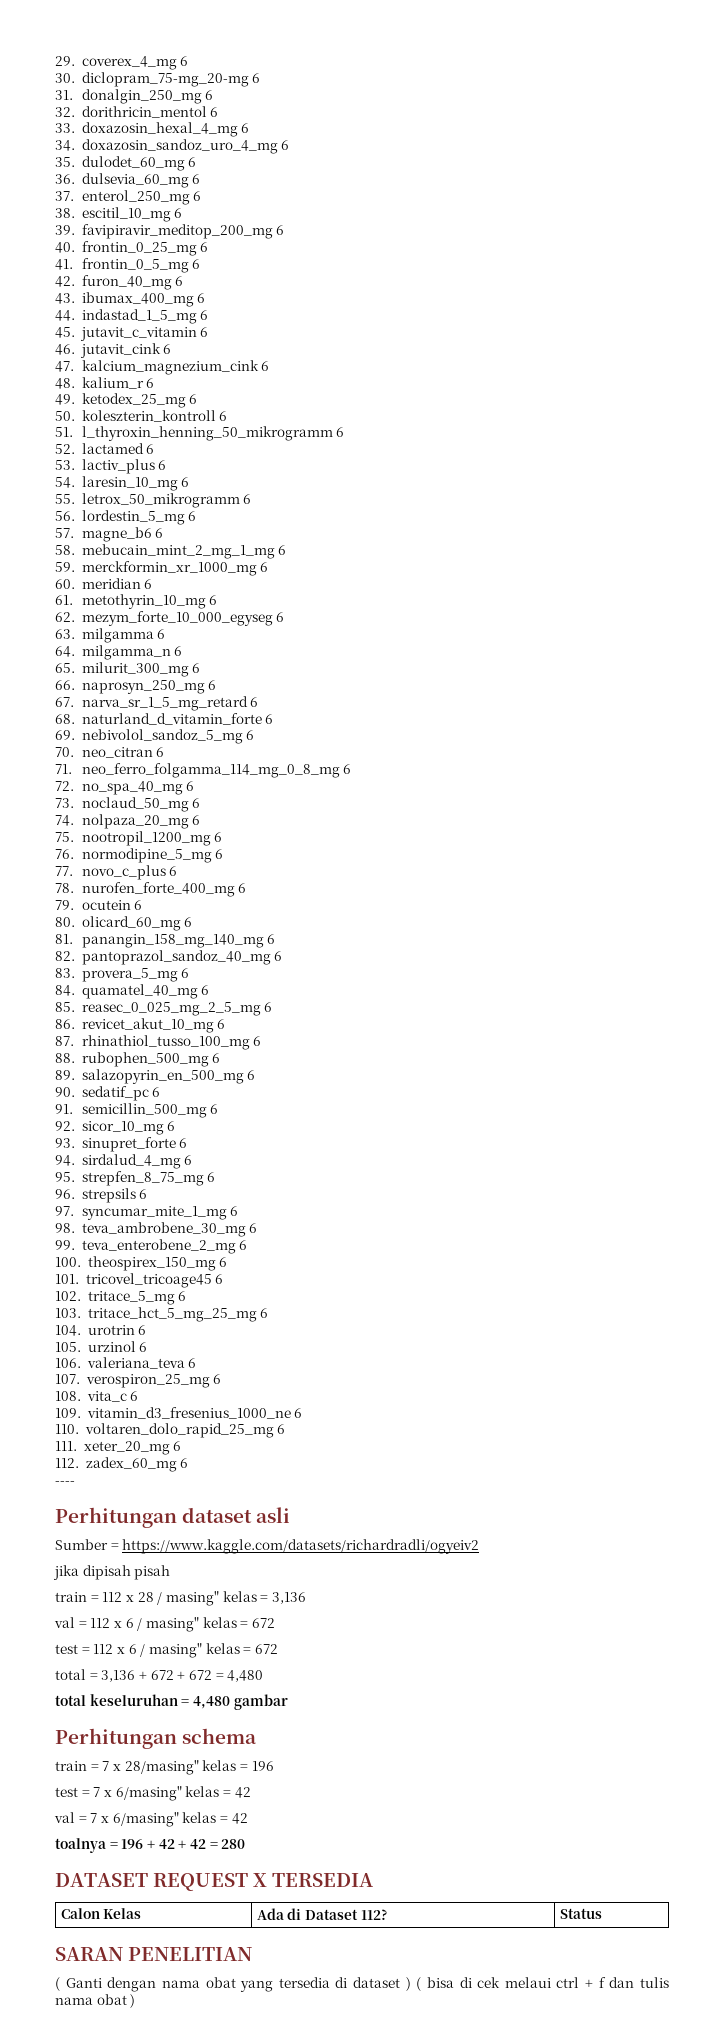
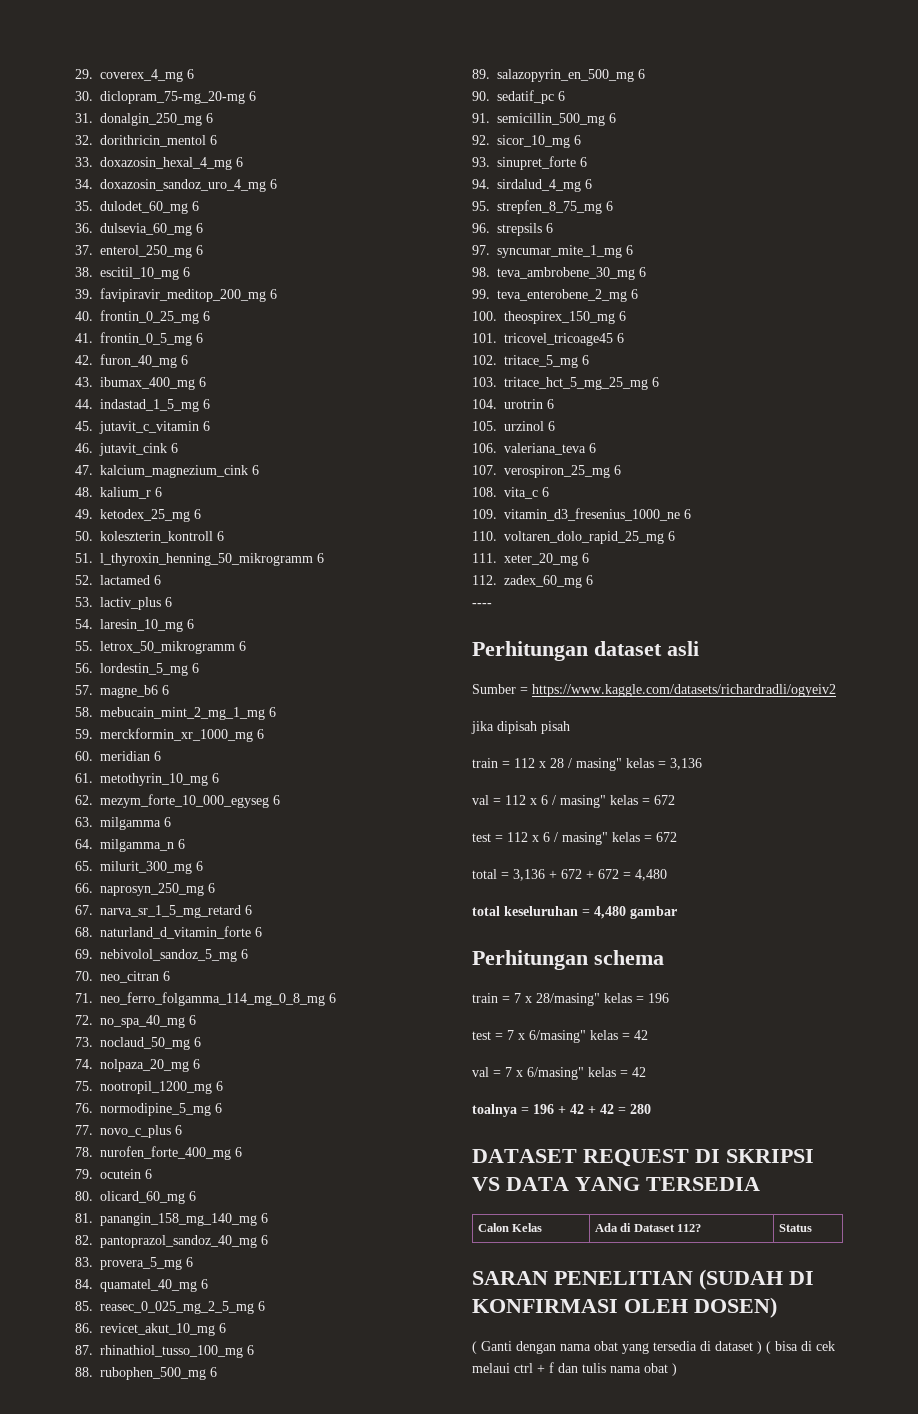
[253,1873,268,1887] X -> [695,1149,814,1163] [472,1177,640,1191] DI SKRIPSI VS DATA YANG
(253, 1954) none -> [699,1269,814,1290] [472,1297,777,1318] (SUDAH DI KONFIRMASI OLEH DOSEN)

